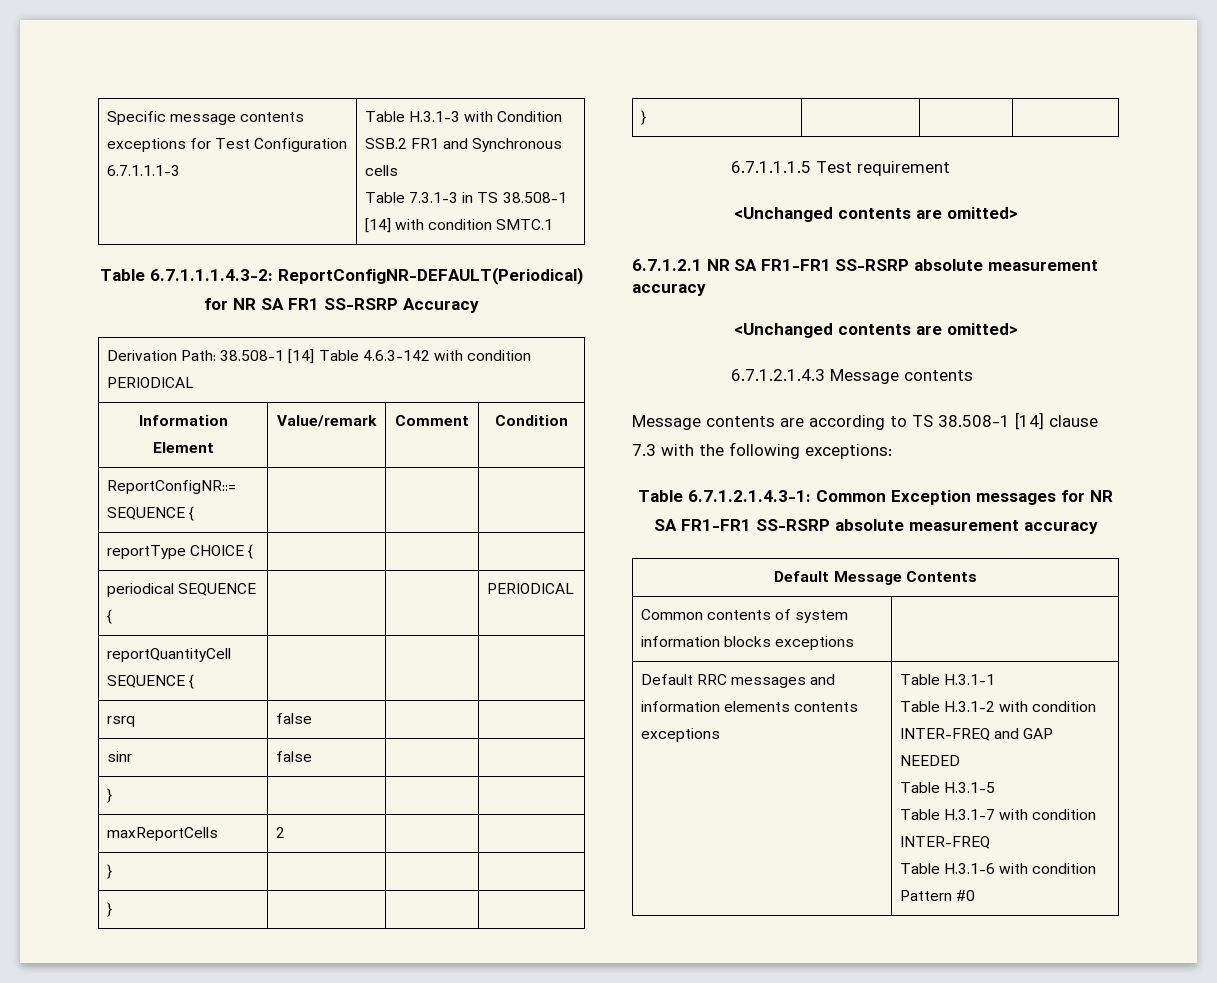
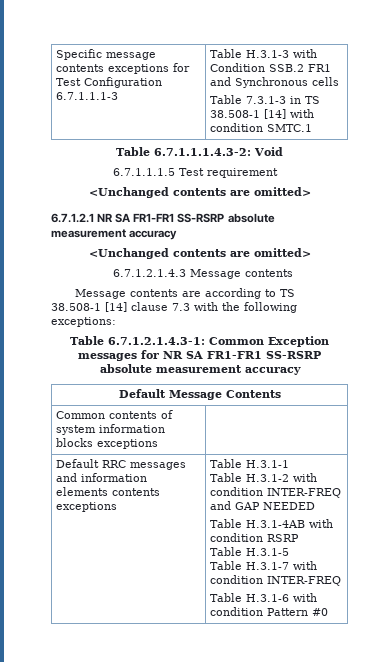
[278,267,583,285] [204,298,479,313] [106,349,532,364] [106,377,194,388] [138,415,228,426] [152,442,214,453] [277,415,377,427] [395,415,469,426] [495,415,568,426] [106,480,236,494] [106,506,195,521] [106,544,254,559] [106,583,257,597] [106,609,112,624] [486,583,574,594] [106,648,231,662] [106,674,195,689] [106,716,135,727] [275,713,312,724] [106,751,132,762] [275,751,312,762] [106,788,112,803] [106,827,218,841] [275,827,285,838] [106,864,112,879] [106,902,112,917] [640,110,646,125] ReportConfigNR-DEFAULT(Periodical) for NR SA FR1 SS-RSRP Accuracy // Derivation Path: 38.508-1 [14] Table 4.6.3-142 with condition PERIODICAL // Information Element | Value/remark | Comment | Condition // ReportConfigNR::= SEQUENCE { | | | // reportType CHOICE { | | | // periodical SEQUENCE { | | | PERIODICAL // reportQuantityCell SEQUENCE { | | | // rsrq | false | | // sinr | false | | // } | | | // maxReportCells | 2 | | // } | | | // } | | | // } | | | -> [254,147,283,156] Void
(960, 760) none -> [209,519,333,528] [209,533,299,542] // Table H.3.1-4AB with condition RSRP

